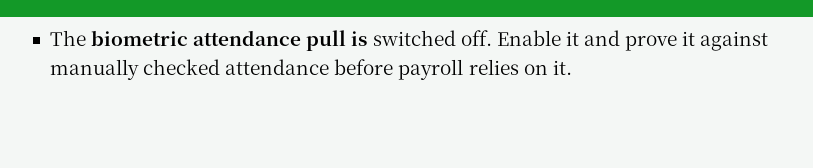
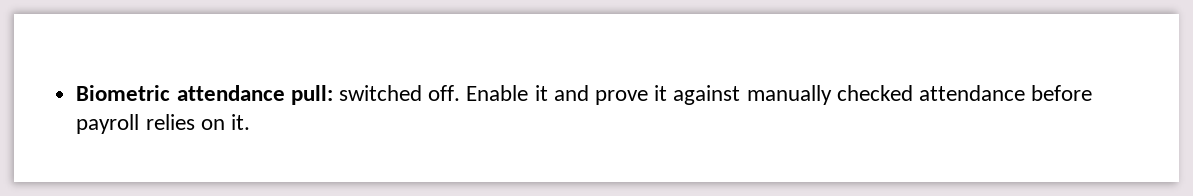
[49,30,368,51] The biometric attendance pull is -> [76,85,333,105] Biometric attendance pull:

